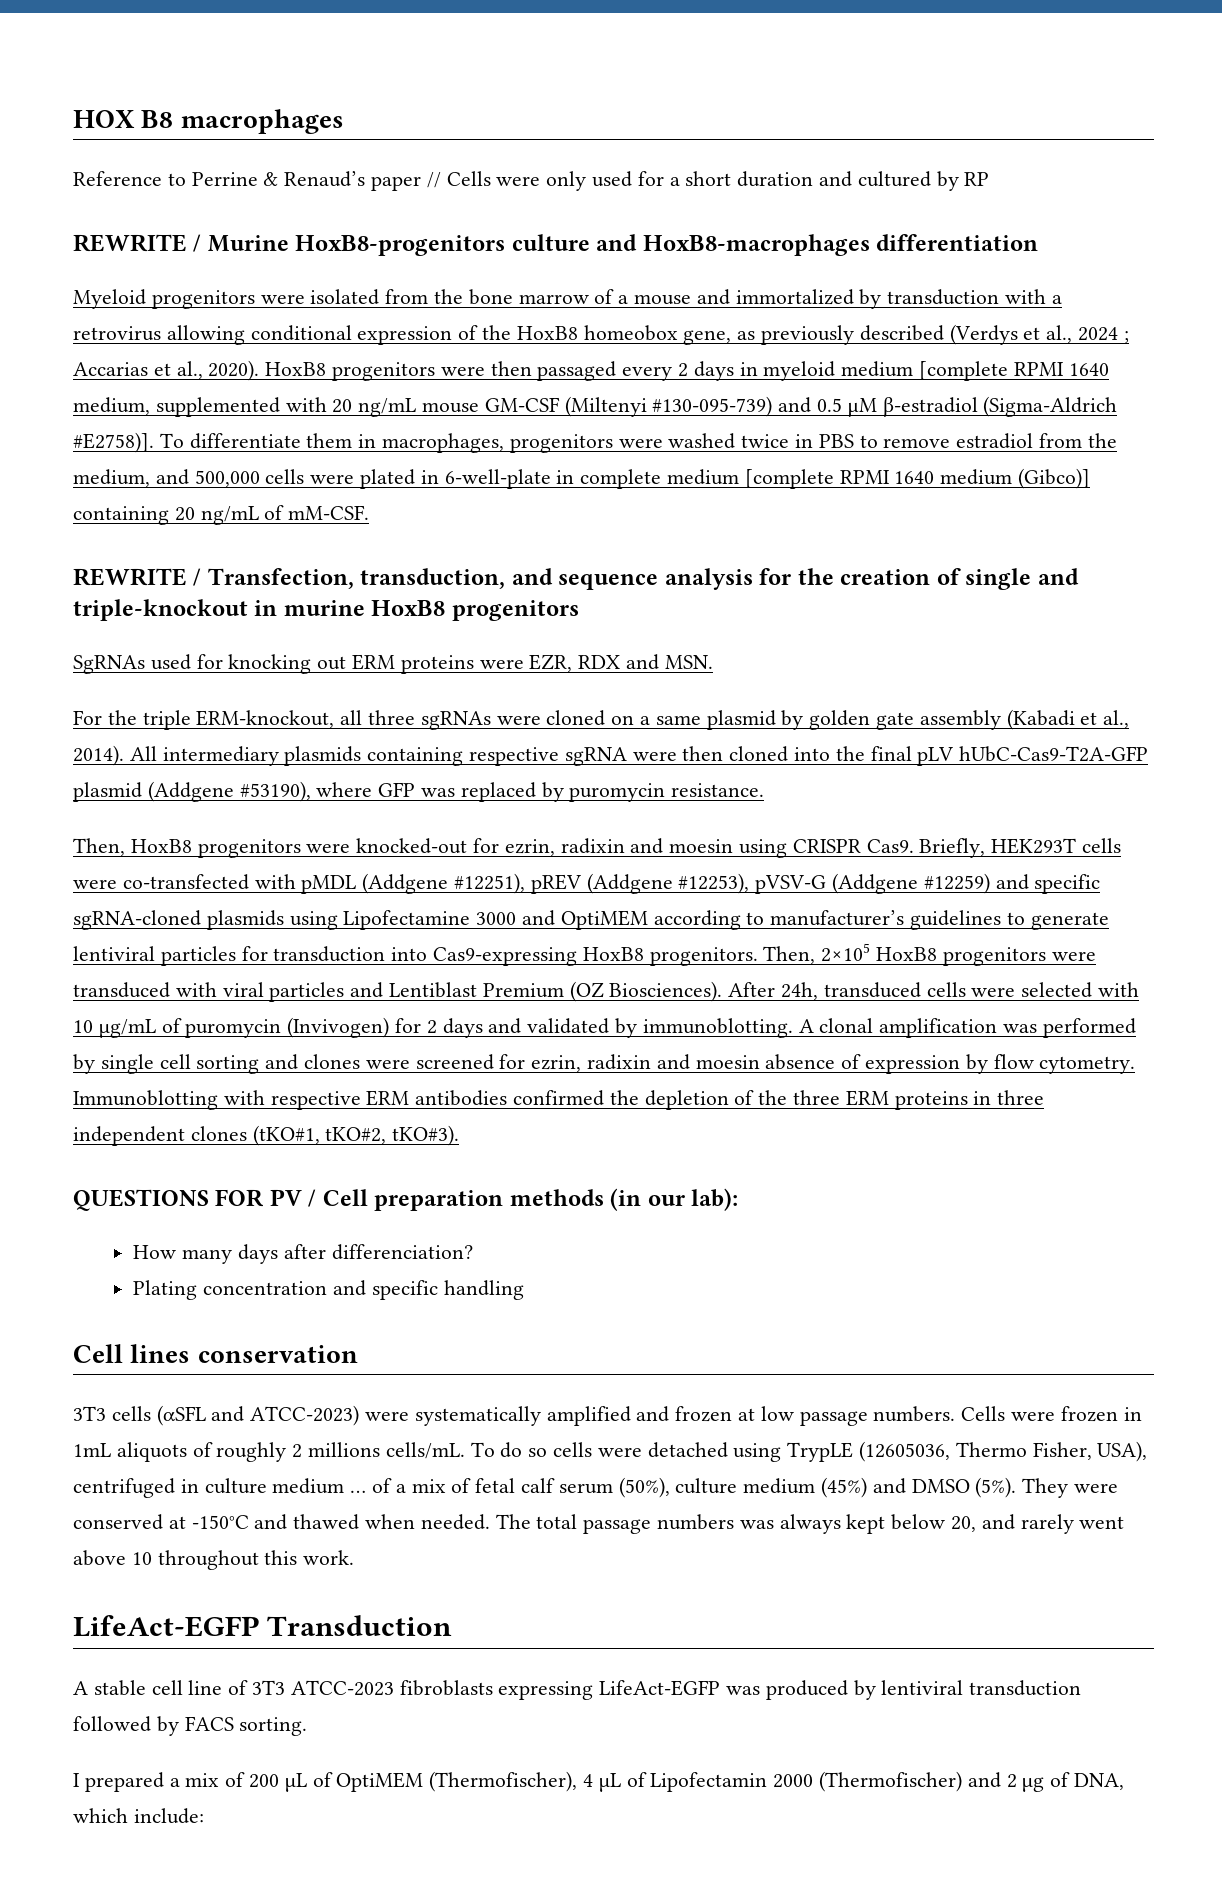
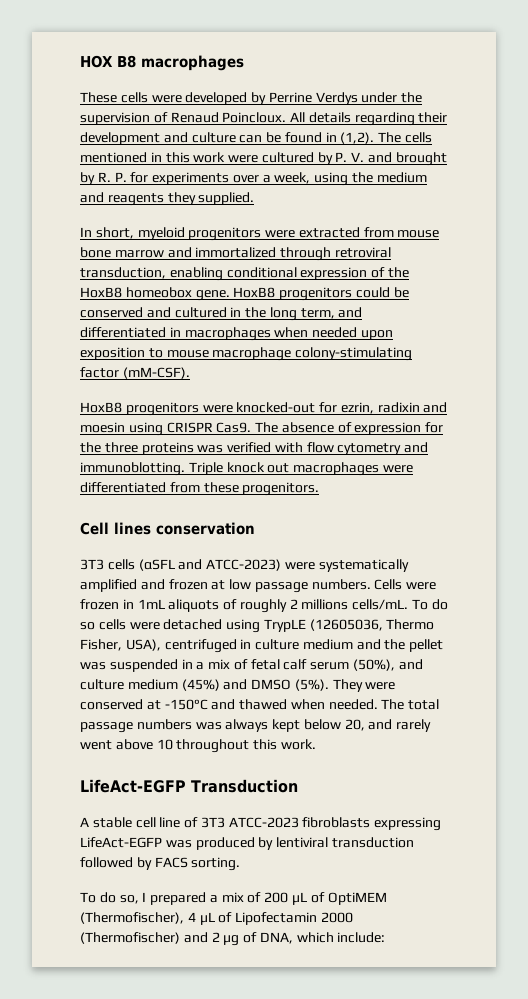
[73,171,990,191] [73,234,1039,256] [73,289,1062,309] [73,325,245,345] Reference to Perrine & Renaud’s paper // Cells were only used for a short duration and cultured by RP // REWRITE / Murine HoxB8-progenitors culture and HoxB8-macrophages differentiation // Myeloid progenitors were isolated from the bone marrow of a mouse and immortalized by transduction with a retrovirus allowing -> [80,92,423,105] [80,112,448,126] [80,132,433,145] [80,152,447,166] [80,172,427,186] [80,192,255,206] [80,227,440,241] [80,247,391,261] [80,267,223,281] These cells were developed by Perrine Verdys under the supervision of Renaud Poincloux. All details regarding their development and culture can be found in (1,2). The cells mentioned in this work were cultured by P. V. and brought by R. P. for experiments over a week, using the medium and reagents they supplied. // In short, myeloid progenitors were extracted from mouse bone marrow and immortalized through retroviral transduction, enabling
[683,324,1129,345] [73,360,1109,381] [73,396,1118,417] [73,432,1117,453] [73,468,1091,489] [73,505,370,525] [73,568,1079,590] [73,599,579,621] [73,654,713,674] [73,709,1130,730] [73,745,1149,766] [73,781,765,802] [73,838,125,856] gene, as previously described (Verdys et al., 2024 ; Accarias et al., 2020). HoxB8 progenitors were then passaged every 2 days in myeloid medium [complete RPMI 1640 medium, supplemented with 20 ng/mL mouse GM-CSF (Miltenyi #130-095-739) and 0.5 μM β-estradiol (Sigma-Aldrich #E2758)]. To differentiate them in macrophages, progenitors were washed twice in PBS to remove estradiol from the medium, and 500,000 cells were plated in 6-well-plate in complete medium [complete RPMI 1640 medium (Gibco)] containing 20 ng/mL of mM-CSF. // REWRITE / Transfection, transduction, and sequence analysis for the creation of single and triple-knockout in murine HoxB8 progenitors // SgRNAs used for knocking out ERM proteins were EZR, RDX and MSN. // For the triple ERM-knockout, all three sgRNAs were cloned on a same plasmid by golden gate assembly (Kabadi et al., 2014). All intermediary plasmids containing respective sgRNA were then cloned into the final pLV hUbC-Cas9-T2A-GFP plasmid (Addgene #53190), where GFP was replaced by puromycin resistance. // Then, -> [195,287,409,301] [80,307,363,321] [80,327,393,341] [80,347,413,361] [80,367,190,379] gene. HoxB8 progenitors could be conserved and cultured in the long term, and differentiated in macrophages when needed upon exposition to mouse macrophage colony-stimulating factor (mM-CSF). //
[919,838,1122,858] [73,873,1101,894] [73,910,1109,930] [73,943,1096,966] [73,981,1140,1002] [73,1017,1136,1038] [73,1054,1136,1074] [73,1090,1045,1110] [73,1125,460,1146] [73,1188,739,1211] [133,1244,473,1264] [133,1280,524,1300] Briefly, HEK293T cells were co-transfected with pMDL (Addgene #12251), pREV (Addgene #12253), pVSV-G (Addgene #12259) and specific sgRNA-cloned plasmids using Lipofectamine 3000 and OptiMEM according to manufacturer’s guidelines to generate lentiviral particles for transduction into Cas9-expressing HoxB8 progenitors. Then, 2×105 HoxB8 progenitors were transduced with viral particles and Lentiblast Premium (OZ Biosciences). After 24h, transduced cells were selected with 10 µg/mL of puromycin (Invivogen) for 2 days and validated by immunoblotting. A clonal amplification was performed by single cell sorting and clones were screened for ezrin, radixin and moesin absence of expression by flow cytometry. Immunoblotting with respective ERM antibodies confirmed the depletion of the three ERM proteins in three independent clones (tKO#1, tKO#2, tKO#3). // QUESTIONS FOR PV / Cell preparation methods (in our lab): // How many days after differenciation? // Plating concentration and specific handling -> [255,422,444,435] [80,442,429,455] [80,462,413,476] [80,482,320,496] The absence of expression for the three proteins was verified with flow cytometry and immunoblotting. Triple knock out macrophages were differentiated from these progenitors.
[350,1478,393,1493] … of -> [356,639,444,652] [80,659,193,672] and the pellet was suspended in
(670, 1487) none -> [398,659,423,670] and
(308, 1726) none -> [80,892,139,904] To do so,

